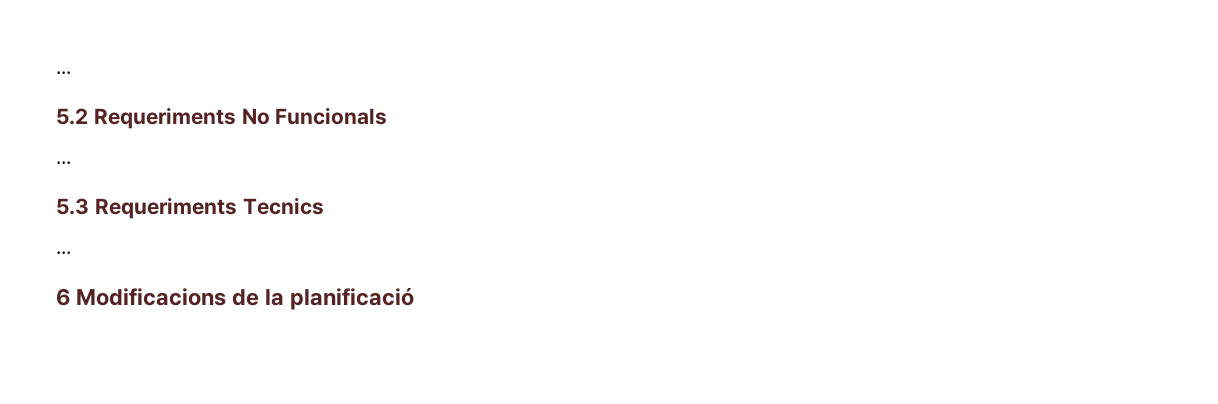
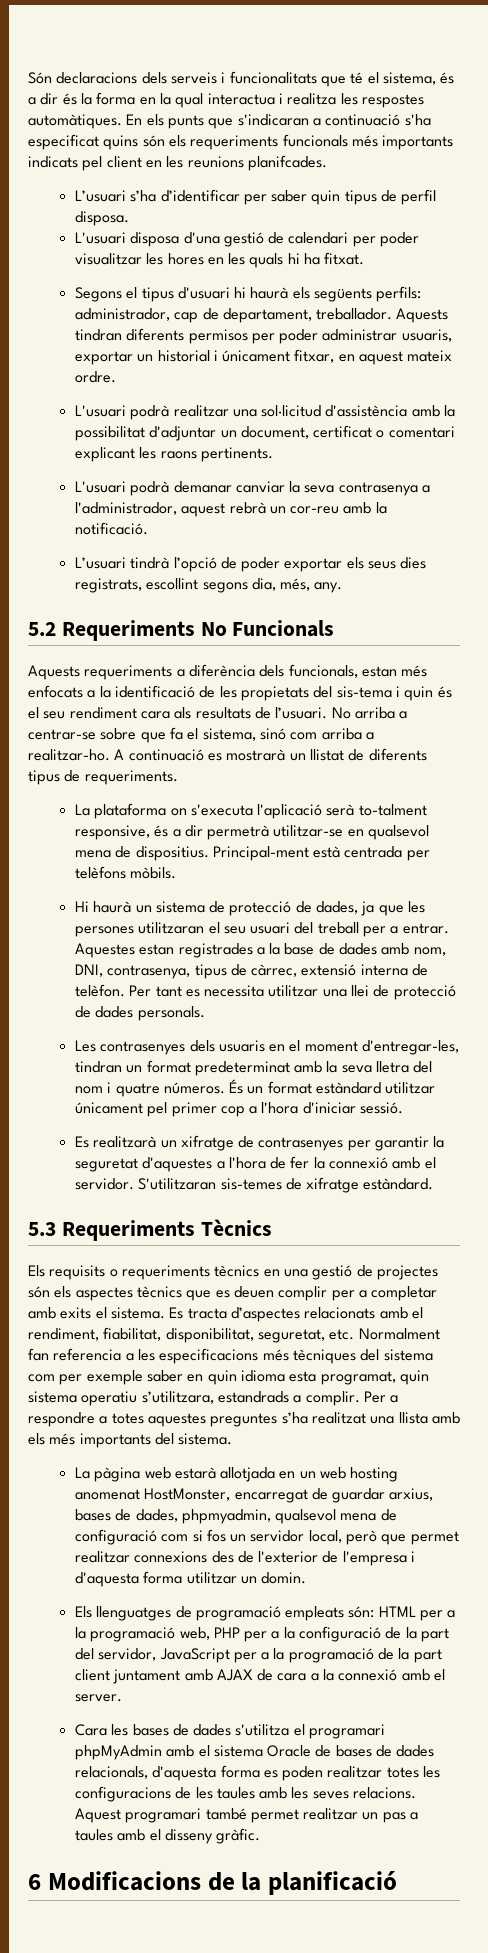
[56,71,71,74] [56,107,388,129] [56,161,71,164] [56,197,324,219] [56,251,71,254] ... // 5.2 Requeriments No Funcionals // ... // 5.3 Requeriments Tecnics // ... -> [28,71,455,87] [28,92,424,108] [28,114,431,129] [28,134,454,150] [28,155,327,171] [74,189,437,205] [74,211,129,226] [74,232,420,247] [74,252,365,268] [74,286,422,302] [74,308,449,323] [74,328,452,344] [74,349,453,365] [74,371,116,383] [74,405,456,420] [74,425,455,441] [74,447,273,462] [74,481,431,496] [74,502,387,517] [74,522,148,535] [74,557,427,572] [74,578,343,593] [28,620,335,641] [28,664,428,680] [28,685,452,701] [28,707,408,719] [28,727,374,743] [28,748,427,761] [28,770,178,785] [74,803,427,819] [74,825,430,840] [74,846,430,861] [74,866,177,879] [74,901,426,916] [74,922,449,937] [74,943,446,958] [74,964,429,979] [74,984,456,1000] [74,1006,205,1021] [74,1040,460,1055] [74,1060,433,1076] [74,1079,436,1097] [74,1102,404,1117] [74,1135,445,1151] [74,1156,436,1172] [74,1177,434,1193] [28,1219,272,1241] [28,1265,438,1280] [28,1286,438,1301] [28,1307,423,1322] [28,1327,440,1343] [28,1348,433,1364] [28,1370,429,1385] [28,1391,399,1406] [28,1412,460,1427] [28,1433,233,1448] [74,1467,399,1482] [74,1488,434,1503] [74,1509,397,1524] [74,1529,459,1545] [74,1551,416,1566] [74,1571,307,1587] [74,1606,456,1621] [74,1626,450,1642] [74,1648,442,1663] [74,1669,446,1684] [74,1694,122,1702] [74,1724,386,1739] [74,1745,435,1760] [74,1765,441,1781] [74,1786,417,1802] [74,1808,419,1823] [74,1828,261,1844] Són declaracions dels serveis i funcionalitats que té el sistema, és a dir és la forma en la qual interactua i realitza les respostes automàtiques. En els punts que s'indicaran a continuació s'ha especificat quins són els requeriments funcionals més importants indicats pel client en les reunions planifcades. // L’usuari s’ha d’identificar per saber quin tipus de perfil disposa. // L'usuari disposa d'una gestió de calendari per poder visualitzar les hores en les quals hi ha fitxat. // Segons el tipus d'usuari hi haurà els següents perfils: administrador, cap de departament, treballador. Aquests tindran diferents permisos per poder administrar usuaris, exportar un historial i únicament fitxar, en aquest mateix ordre. // L'usuari podrà realitzar una sol·licitud d'assistència amb la possibilitat d'adjuntar un document, certificat o comentari explicant les raons pertinents. // L'usuari podrà demanar canviar la seva contrasenya a l'administrador, aquest rebrà un cor-reu amb la notificació. // L’usuari tindrà l’opció de poder exportar els seus dies registrats, escollint segons dia, més, any. // 5.2 Requeriments No Funcionals // Aquests requeriments a diferència dels funcionals, estan més enfocats a la identificació de les propietats del sis-tema i quin és el seu rendiment cara als resultats de l’usuari. No arriba a centrar-se sobre que fa el sistema, sinó com arriba a realitzar-ho. A continuació es mostrarà un llistat de diferents tipus de requeriments. // La plataforma on s'executa l'aplicació serà to-talment responsive, és a dir permetrà utilitzar-se en qualsevol mena de dispositius. Principal-ment està centrada per telèfons mòbils. // Hi haurà un sistema de protecció de dades, ja que les persones utilitzaran el seu usuari del treball per a entrar. Aquestes estan registrades a la base de dades amb nom, DNI, contrasenya, tipus de càrrec, extensió interna de telèfon. Per tant es necessita utilitzar una llei de protecció de dades personals. // Les contrasenyes dels usuaris en el moment d'entregar-les, tindran un format predeterminat amb la seva lletra del nom i quatre números. És un format estàndard utilitzar únicament pel primer cop a l'hora d'iniciar sessió. // Es realitzarà un xifratge de contrasenyes per garantir la seguretat d'aquestes a l'hora de fer la connexió amb el servidor. S'utilitzaran sis-temes de xifratge estàndard. // 5.3 Requeriments Tècnics // Els requisits o requeriments tècnics en una gestió de projectes són els aspectes tècnics que es deuen complir per a completar amb exits el sistema. Es tracta d’aspectes relacionats amb el rendiment, fiabilitat, disponibilitat, seguretat, etc. Normalment fan referencia a les especificacions més tècniques del sistema com per exemple saber en quin idioma esta programat, quin sistema operatiu s’utilitzara, estandrads a complir. Per a respondre a totes aquestes preguntes s’ha realitzat una llista amb els més importants del sistema. // La pàgina web estarà allotjada en un web hosting anomenat HostMonster, encarregat de guardar arxius, bases de dades, phpmyadmin, qualsevol mena de configuració com si fos un servidor local, però que permet realitzar connexions des de l'exterior de l'empresa i d'aquesta forma utilitzar un domin. // Els llenguatges de programació empleats són: HTML per a la programació web, PHP per a la configuració de la part del servidor, JavaScript per a la programació de la part client juntament amb AJAX de cara a la connexió amb el server. // Cara les bases de dades s'utilitza el programari phpMyAdmin amb el sistema Oracle de bases de dades relacionals, d'aquesta forma es poden realitzar totes les configuracions de les taules amb les seves relacions. Aquest programari també permet realitzar un pas a taules amb el disseny gràfic.

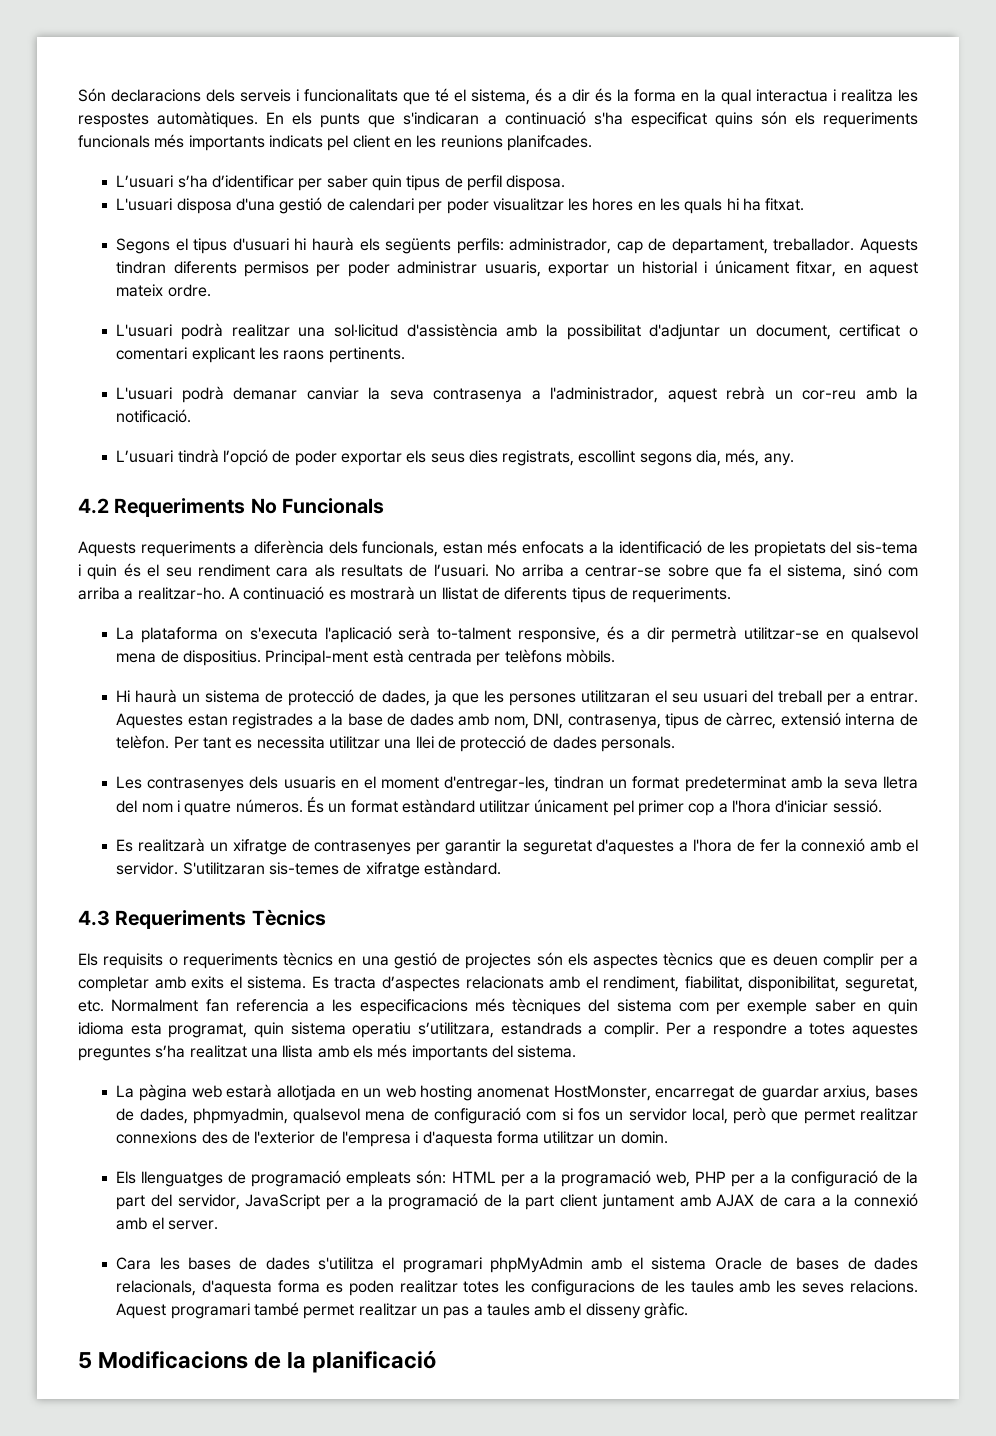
[28,622,56,636] 5.2 -> [78,498,109,514] 4.2
[28,1222,56,1236] 5.3 -> [78,910,110,926] 4.3
[28,1874,41,1890] 6 -> [78,1352,92,1369] 5

